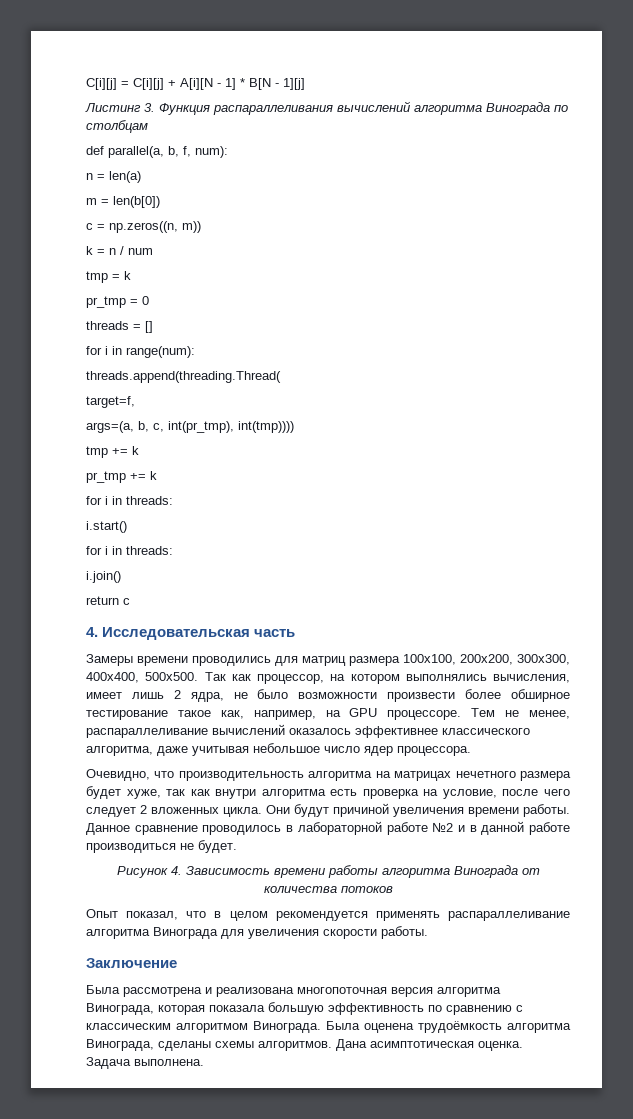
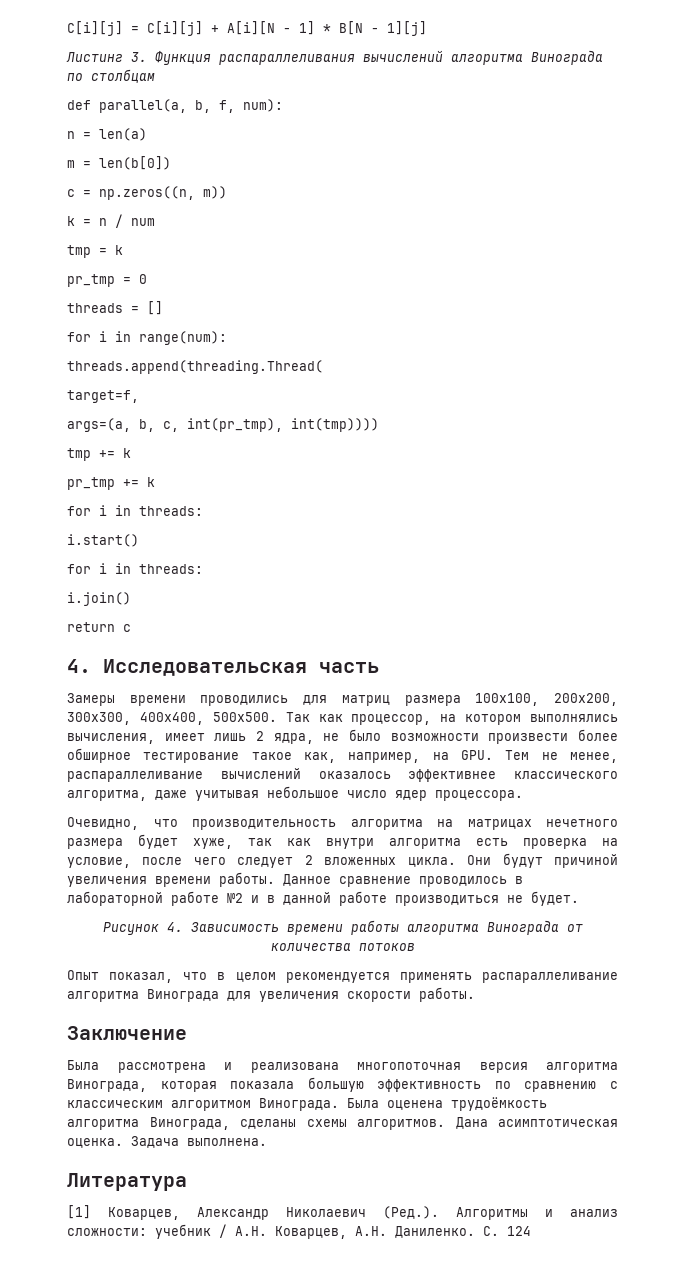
[349,708,462,720] GPU процессоре. -> [460,750,493,760] GPU.
(204, 1062) none -> [67,1173,187,1191] [67,1205,618,1220] [67,1224,531,1239] // Литература // [1] Коварцев, Александр Николаевич (Ред.). Алгоритмы и анализ сложности: учебник / А.Н. Коварцев, А.Н. Даниленко. С. 124

